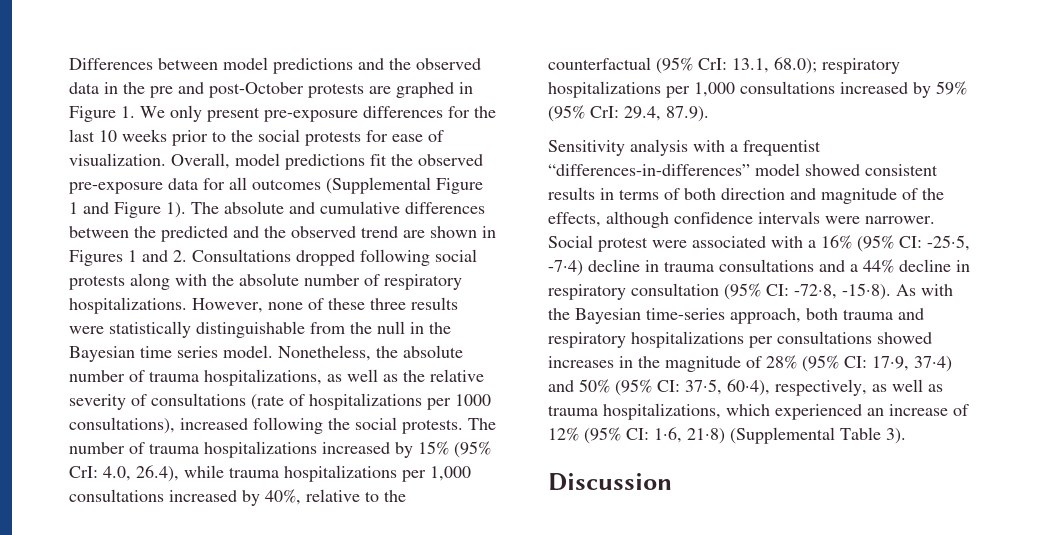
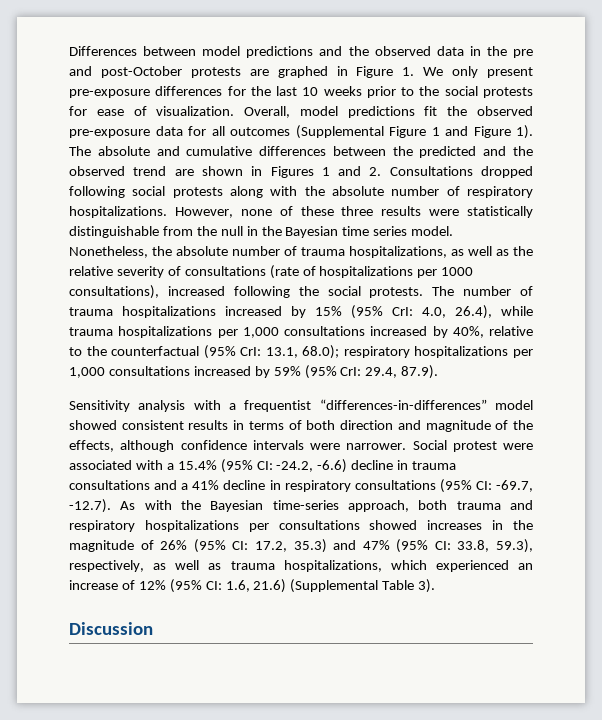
[821,235,970,252] [548,260,583,276] 16% (95% CI: -25·5, -7·4) -> [177,459,348,473] 15.4% (95% CI: -24.2, -6.6)
[863,259,894,273] 44% -> [192,480,220,490] 41%
[631,283,891,300] consultation (95% CI: -72·8, -15·8). -> [354,479,534,493] [69,499,111,513] consultations (95% CI: -69.7, -12.7).
[766,355,952,372] [548,379,770,396] 28% (95% CI: 17·9, 37·4) and 50% (95% CI: 37·5, 60·4), -> [160,539,533,553] 26% (95% CI: 17.2, 35.3) and 47% (95% CI: 33.8, 59.3),
[654,427,725,444] 1·6, 21·8) -> [225,579,287,593] 1.6, 21.6)

